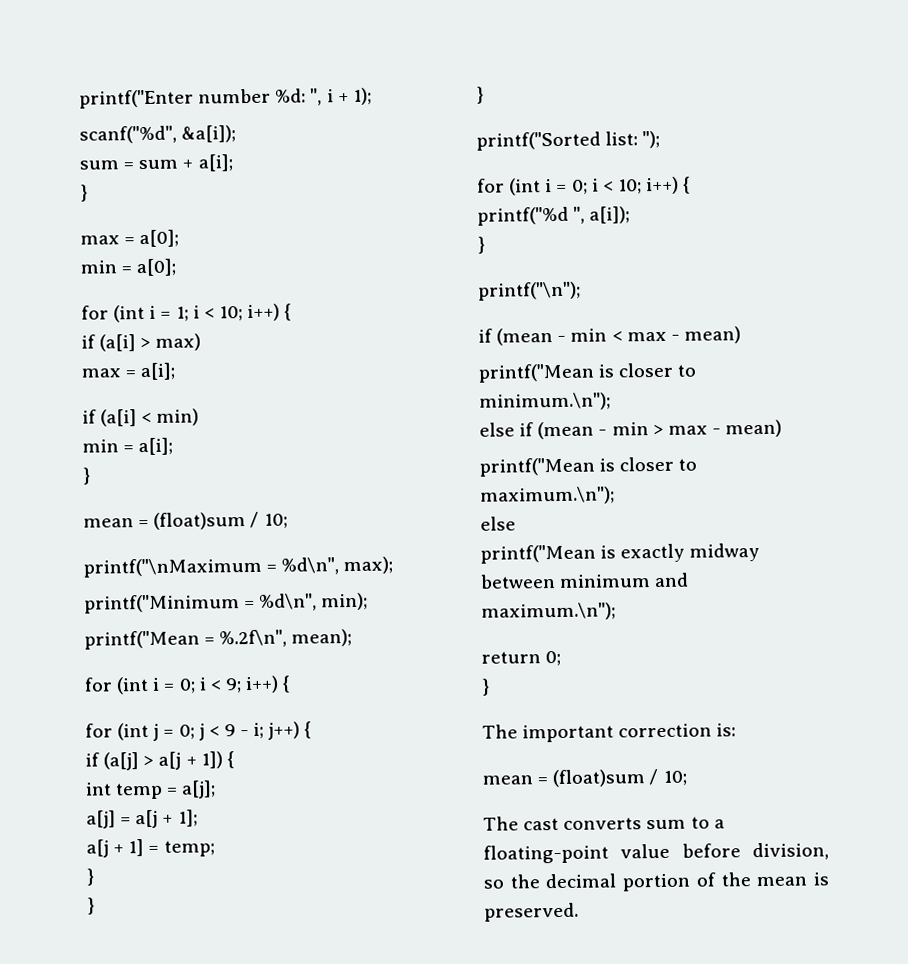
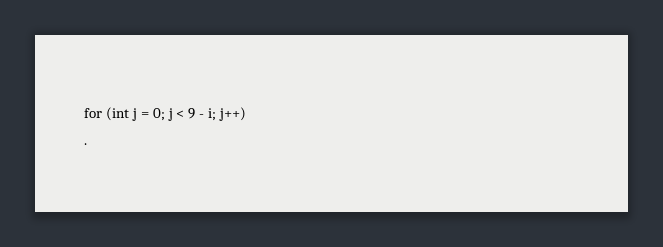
[79,87,372,109] [79,125,237,144] [79,154,233,172] [80,184,88,202] [80,229,180,248] [80,258,177,277] [81,303,293,323] [81,333,202,352] [81,362,176,381] [82,408,200,427] [82,437,174,456] [82,467,91,485] [83,511,288,530] [83,556,394,578] [84,592,369,614] [84,628,353,650] [84,675,292,695] printf("Enter number %d: ", i + 1); // scanf("%d", &a[i]); // sum = sum + a[i]; // } // max = a[0]; // min = a[0]; // for (int i = 1; i < 10; i++) { // if (a[i] > max) // max = a[i]; // if (a[i] < min) // min = a[i]; // } // mean = (float)sum / 10; // printf("\nMaximum = %d\n", max); // printf("Minimum = %d\n", min); // printf("Mean = %.2f\n", mean); // for (int i = 0; i < 9; i++) { // -> (84, 113) none
[304,721,313,739] [85,751,235,771] [85,780,217,800] [86,809,198,829] [86,839,215,858] [86,868,94,886] [87,897,95,915] [476,86,484,104] [476,130,661,151] [477,176,692,196] [477,206,631,226] [477,236,485,254] [478,281,581,301] [478,326,741,346] [478,362,697,383] [479,392,611,411] [479,419,783,440] [479,456,698,477] [480,486,615,505] [480,516,516,531] [480,543,761,564] [480,572,690,589] [481,602,616,621] [481,650,562,667] [481,678,490,696] [482,723,737,743] [482,769,687,788] [483,816,725,831] [483,842,829,864] [483,872,829,892] [484,902,579,922] { // if (a[j] > a[j + 1]) { // int temp = a[j]; // a[j] = a[j + 1]; // a[j + 1] = temp; // } // } // } // printf("Sorted list: "); // for (int i = 0; i < 10; i++) { // printf("%d ", a[i]); // } // printf("\n"); // if (mean - min < max - mean) // printf("Mean is closer to minimum.\n"); // else if (mean - min > max - mean) // printf("Mean is closer to maximum.\n"); // else // printf("Mean is exactly midway between minimum and maximum.\n"); // return 0; // } // The important correction is: // mean = (float)sum / 10; // The cast converts sum to a floating-point value before division, so the decimal portion of the mean is preserved. -> [84,143,87,145] // .

